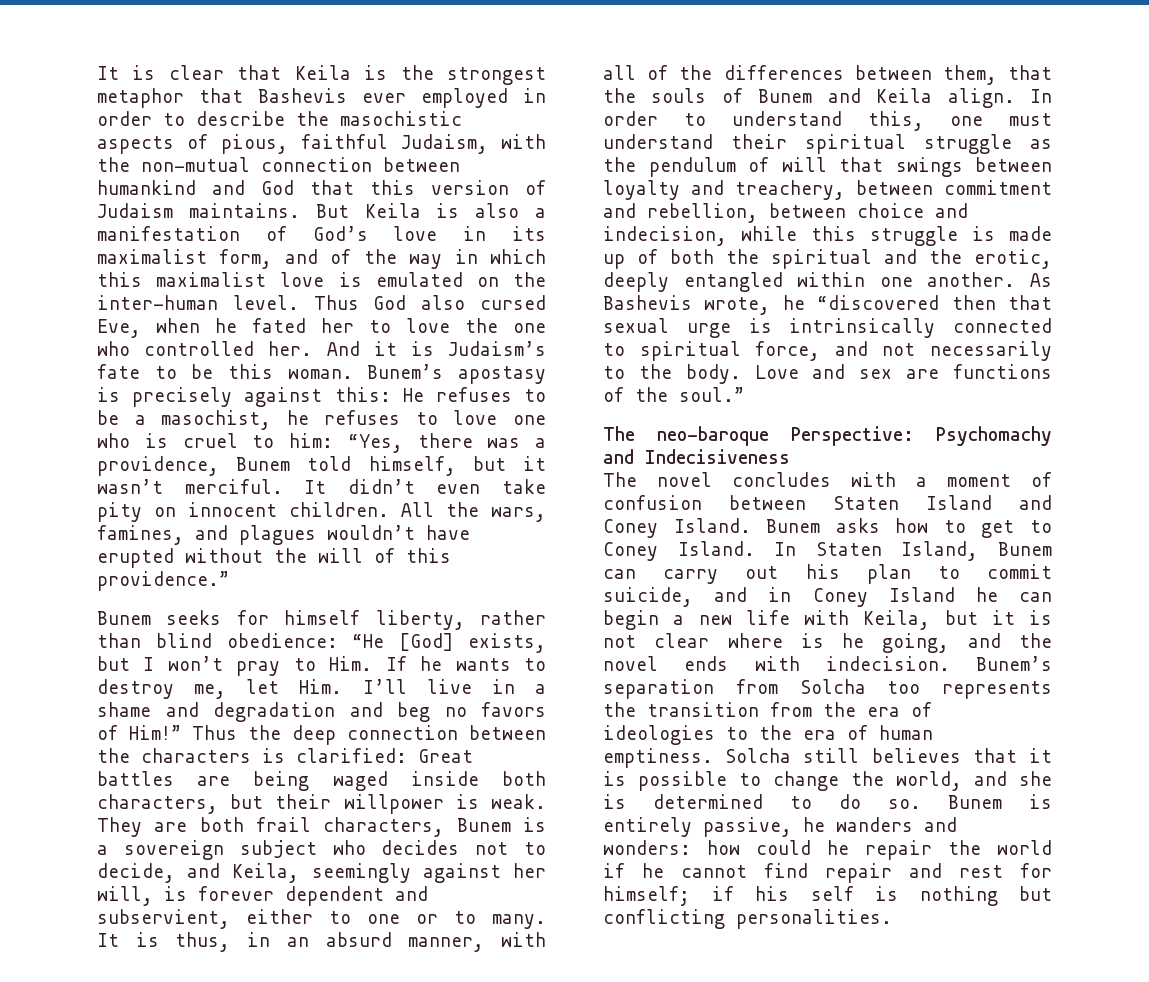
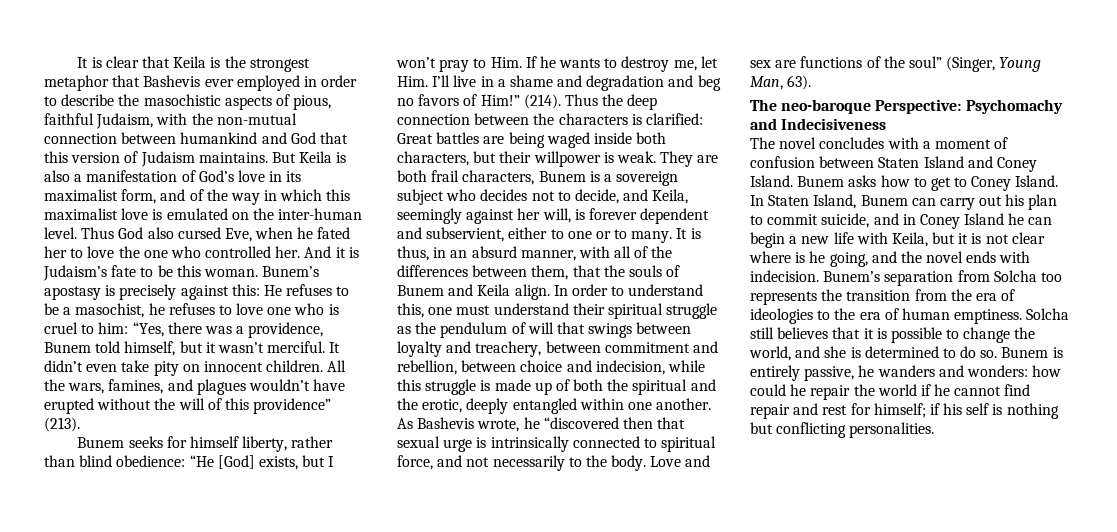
[97,571,229,591] providence.” -> [253,398,332,414] [44,417,80,432] providence” (213).
(181, 732) none -> [523,94,561,109] (214).
[679,387,744,402] soul.” -> [908,56,1042,72] [750,75,812,90] soul” (Singer, Young Man, 63).

